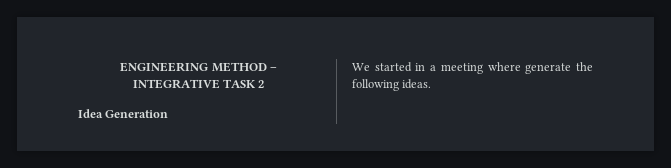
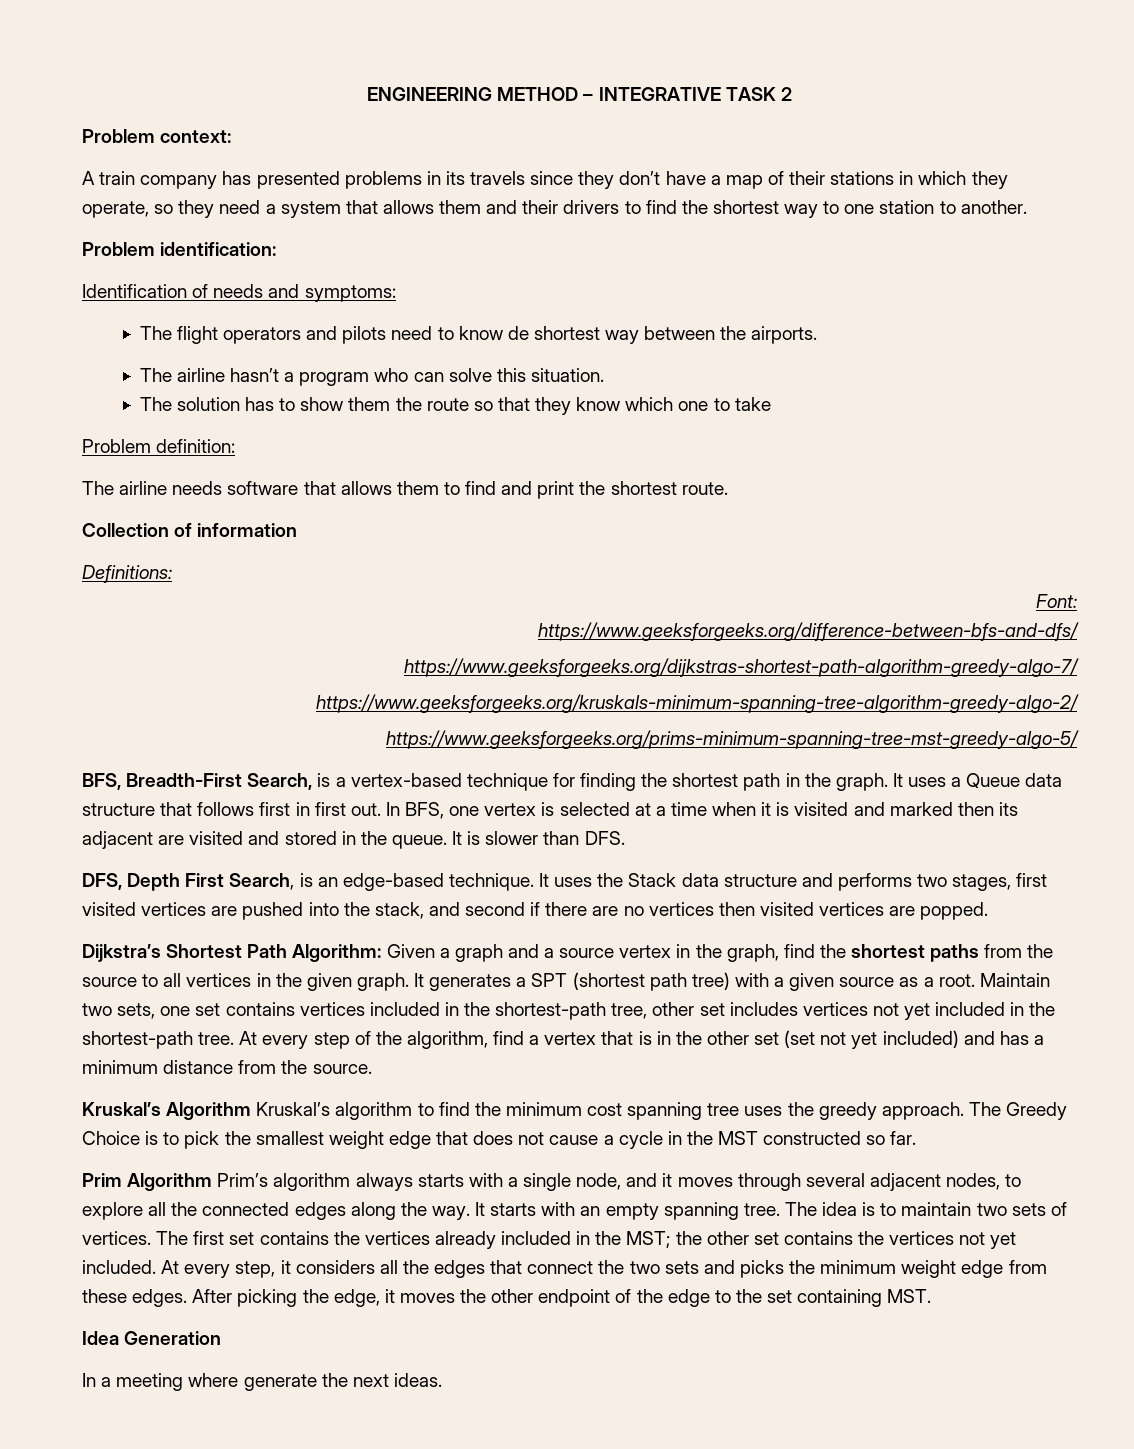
(265, 84) none -> [82,129,232,143] [82,171,1008,189] [82,200,1027,218] [82,242,277,256] [82,284,396,302] [139,326,818,344] [139,368,604,386] [139,397,771,415] [82,439,236,453] [82,481,728,499] [82,523,298,537] [82,565,172,583] [1036,594,1077,608] [538,622,1079,641] [404,658,1079,677] [316,694,1079,713] [386,730,1079,749] [82,773,1063,791] [82,802,1018,819] [82,831,625,849] [82,873,1048,891] [82,902,989,920] [82,944,1054,962] [82,972,1050,991] [82,1002,1056,1020] [82,1030,1044,1049] [82,1060,372,1074] [82,1102,1068,1120] [82,1131,917,1149] [82,1173,1022,1191] [82,1202,1067,1220] [82,1231,1017,1249] [82,1260,1047,1278] [82,1289,932,1307] // Problem context: // A train company has presented problems in its travels since they don’t have a map of their stations in which they operate, so they need a system that allows them and their drivers to find the shortest way to one station to another. // Problem identification: // Identification of needs and symptoms: // The flight operators and pilots need to know de shortest way between the airports. // The airline hasn’t a program who can solve this situation. // The solution has to show them the route so that they know which one to take // Problem definition: // The airline needs software that allows them to find and print the shortest route. // Collection of information // Definitions: // Font: // https://www.geeksforgeeks.org/difference-between-bfs-and-dfs/ // https://www.geeksforgeeks.org/dijkstras-shortest-path-algorithm-greedy-algo-7/ // https://www.geeksforgeeks.org/kruskals-minimum-spanning-tree-algorithm-greedy-algo-2/ // https://www.geeksforgeeks.org/prims-minimum-spanning-tree-mst-greedy-algo-5/ // BFS, Breadth-First Search, is a vertex-based technique for finding the shortest path in the graph. It uses a Queue data structure that follows first in first out. In BFS, one vertex is selected at a time when it is visited and marked then its adjacent are visited and stored in the queue. It is slower than DFS. // DFS, Depth First Search, is an edge-based technique. It uses the Stack data structure and performs two stages, first visited vertices are pushed into the stack, and second if there are no vertices then visited vertices are popped. // Dijkstra’s Shortest Path Algorithm: Given a graph and a source vertex in the graph, find the shortest paths from the source to all vertices in the given graph. It generates a SPT (shortest path tree) with a given source as a root. Maintain two sets, one set contains vertices included in the shortest-path tree, other set includes vertices not yet included in the shortest-path tree. At every step of the algorithm, find a vertex that is in the other set (set not yet included) and has a minimum distance from the source. // Kruskal’s Algorithm Kruskal’s algorithm to find the minimum cost spanning tree uses the greedy approach. The Greedy Choice is to pick the smallest weight edge that does not cause a cycle in the MST constructed so far. // Prim Algorithm Prim’s algorithm always starts with a single node, and it moves through several adjacent nodes, to explore all the connected edges along the way. It starts with an empty spanning tree. The idea is to maintain two sets of vertices. The first set contains the vertices already included in the MST; the other set contains the vertices not yet included. At every step, it considers all the edges that connect the two sets and picks the minimum weight edge from these edges. After picking the edge, it moves the other endpoint of the edge to the set containing MST.
[352,62,426,72] We started in -> [82,1373,96,1387] In
[352,79,399,91] following -> [352,1374,389,1387] next

